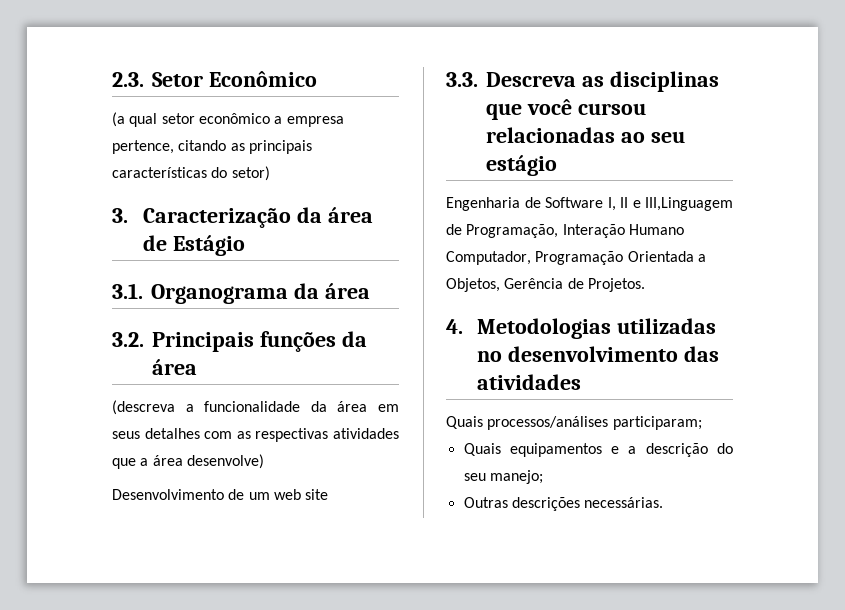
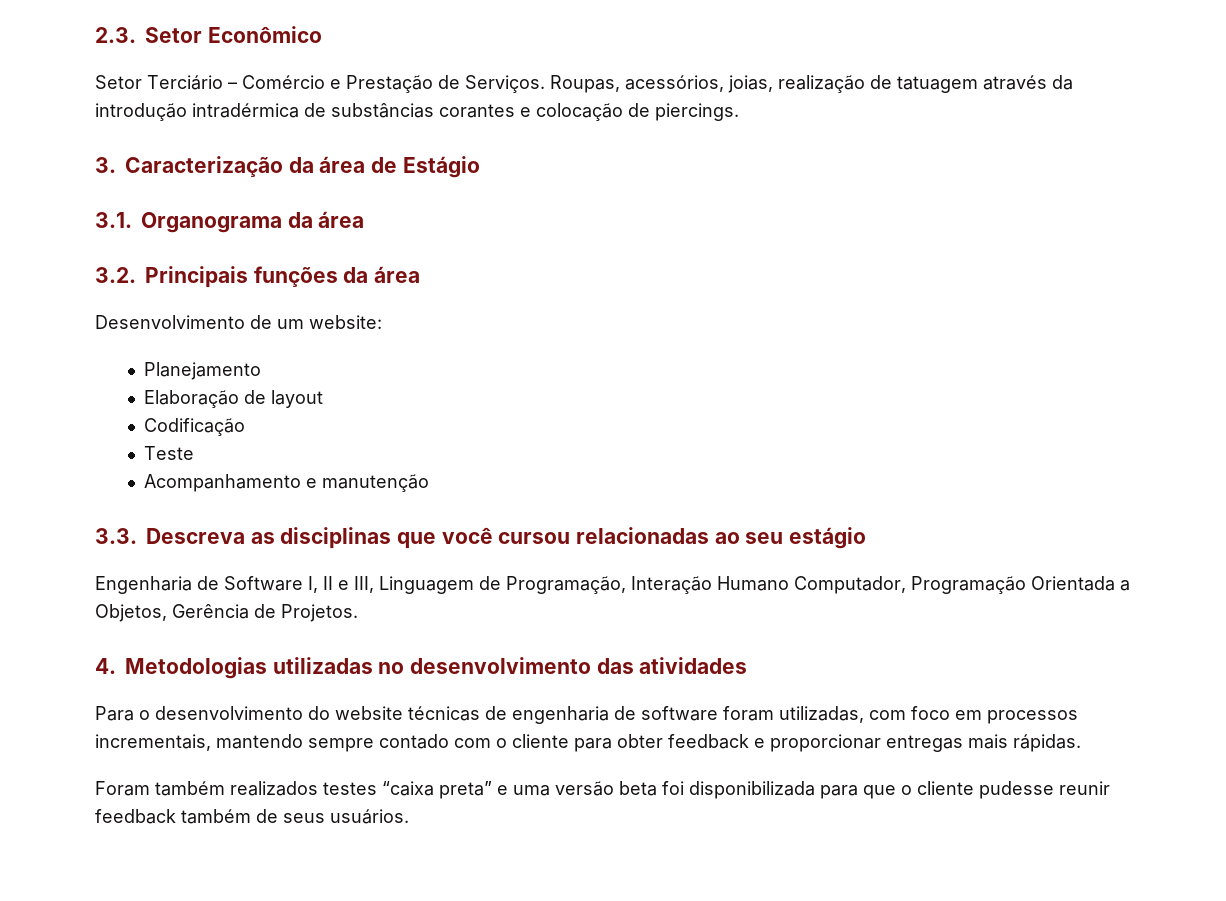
[112,112,344,127] [112,140,312,154] [112,166,270,181] (a qual setor econômico a empresa pertence, citando as principais características do setor) -> [95,75,1073,93] [95,103,739,121] Setor Terciário – Comércio e Prestação de Serviços. Roupas, acessórios, joias, realização de tatuagem através da introdução intradérmica de substâncias corantes e colocação de piercings.
[112,400,399,415] [112,428,399,442] [112,454,264,469] [112,489,329,500] (descreva a funcionalidade da área em seus detalhes com as respectivas atividades que a área desenvolve) // Desenvolvimento de um web site -> [95,315,382,329] [144,362,262,380] [144,390,324,408] [144,418,246,436] [144,446,195,460] [144,474,430,492] Desenvolvimento de um website: // Planejamento // Elaboração de layout // Codificação // Teste // Acompanhamento e manutenção
[645,197,733,211] III,Linguagem -> [354,576,474,594] III, Linguagem
[446,416,702,430] [463,443,733,457] [463,470,543,484] [463,497,664,511] Quais processos/análises participaram; // Quais equipamentos e a descrição do seu manejo; // Outras descrições necessárias. -> [95,706,1078,724] [95,734,1081,752] [95,781,1110,799] [95,809,409,824] Para o desenvolvimento do website técnicas de engenharia de software foram utilizadas, com foco em processos incrementais, mantendo sempre contado com o cliente para obter feedback e proporcionar entregas mais rápidas. // Foram também realizados testes “caixa preta” e uma versão beta foi disponibilizada para que o cliente pudesse reunir feedback também de seus usuários.

